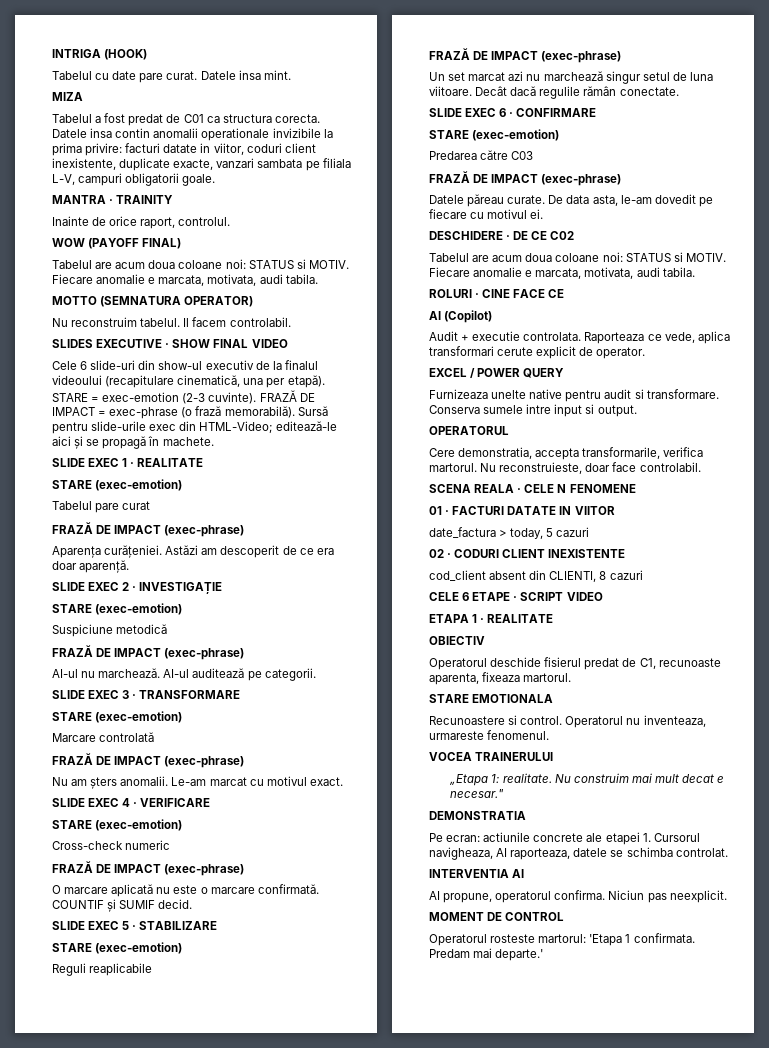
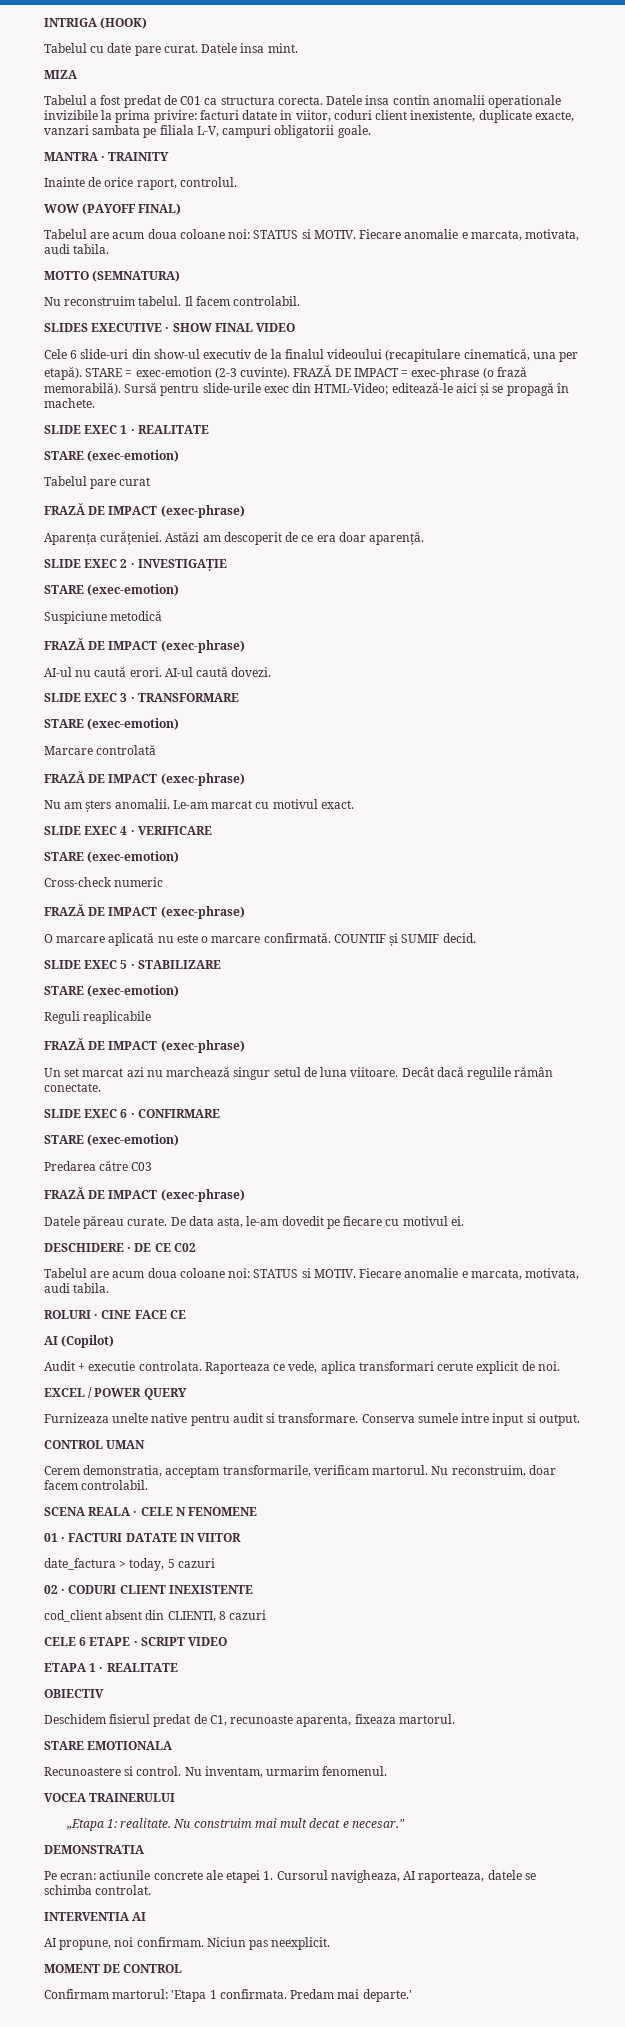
[100,296,254,307] (SEMNATURA OPERATOR) -> [92,270,181,282] (SEMNATURA)
[98,668,316,681] marchează. AI-ul auditează pe categorii. -> [94,666,272,677] caută erori. AI-ul caută dovezi.
[596,347,646,359] operator. -> [537,1361,560,1371] noi.
[429,426,509,435] [429,447,704,460] [429,462,637,474] OPERATORUL // Cere demonstratia, accepta transformarile, verifica martorul. Nu reconstruieste, doar face -> [44,1440,146,1449] [44,1465,556,1478] [44,1480,78,1490] CONTROL UMAN // Cerem demonstratia, acceptam transformarile, verificam martorul. Nu reconstruim, doar facem
[429,657,542,670] Operatorul deschide -> [44,1714,106,1724] Deschidem
[565,715,706,728] [429,731,484,740] Operatorul nu inventeaza, urmareste -> [184,1766,320,1778] Nu inventam, urmarim
[495,890,606,903] operatorul confirma. -> [114,1937,204,1947] noi confirmam.
[429,934,536,946] Operatorul rosteste -> [44,1989,109,1999] Confirmam

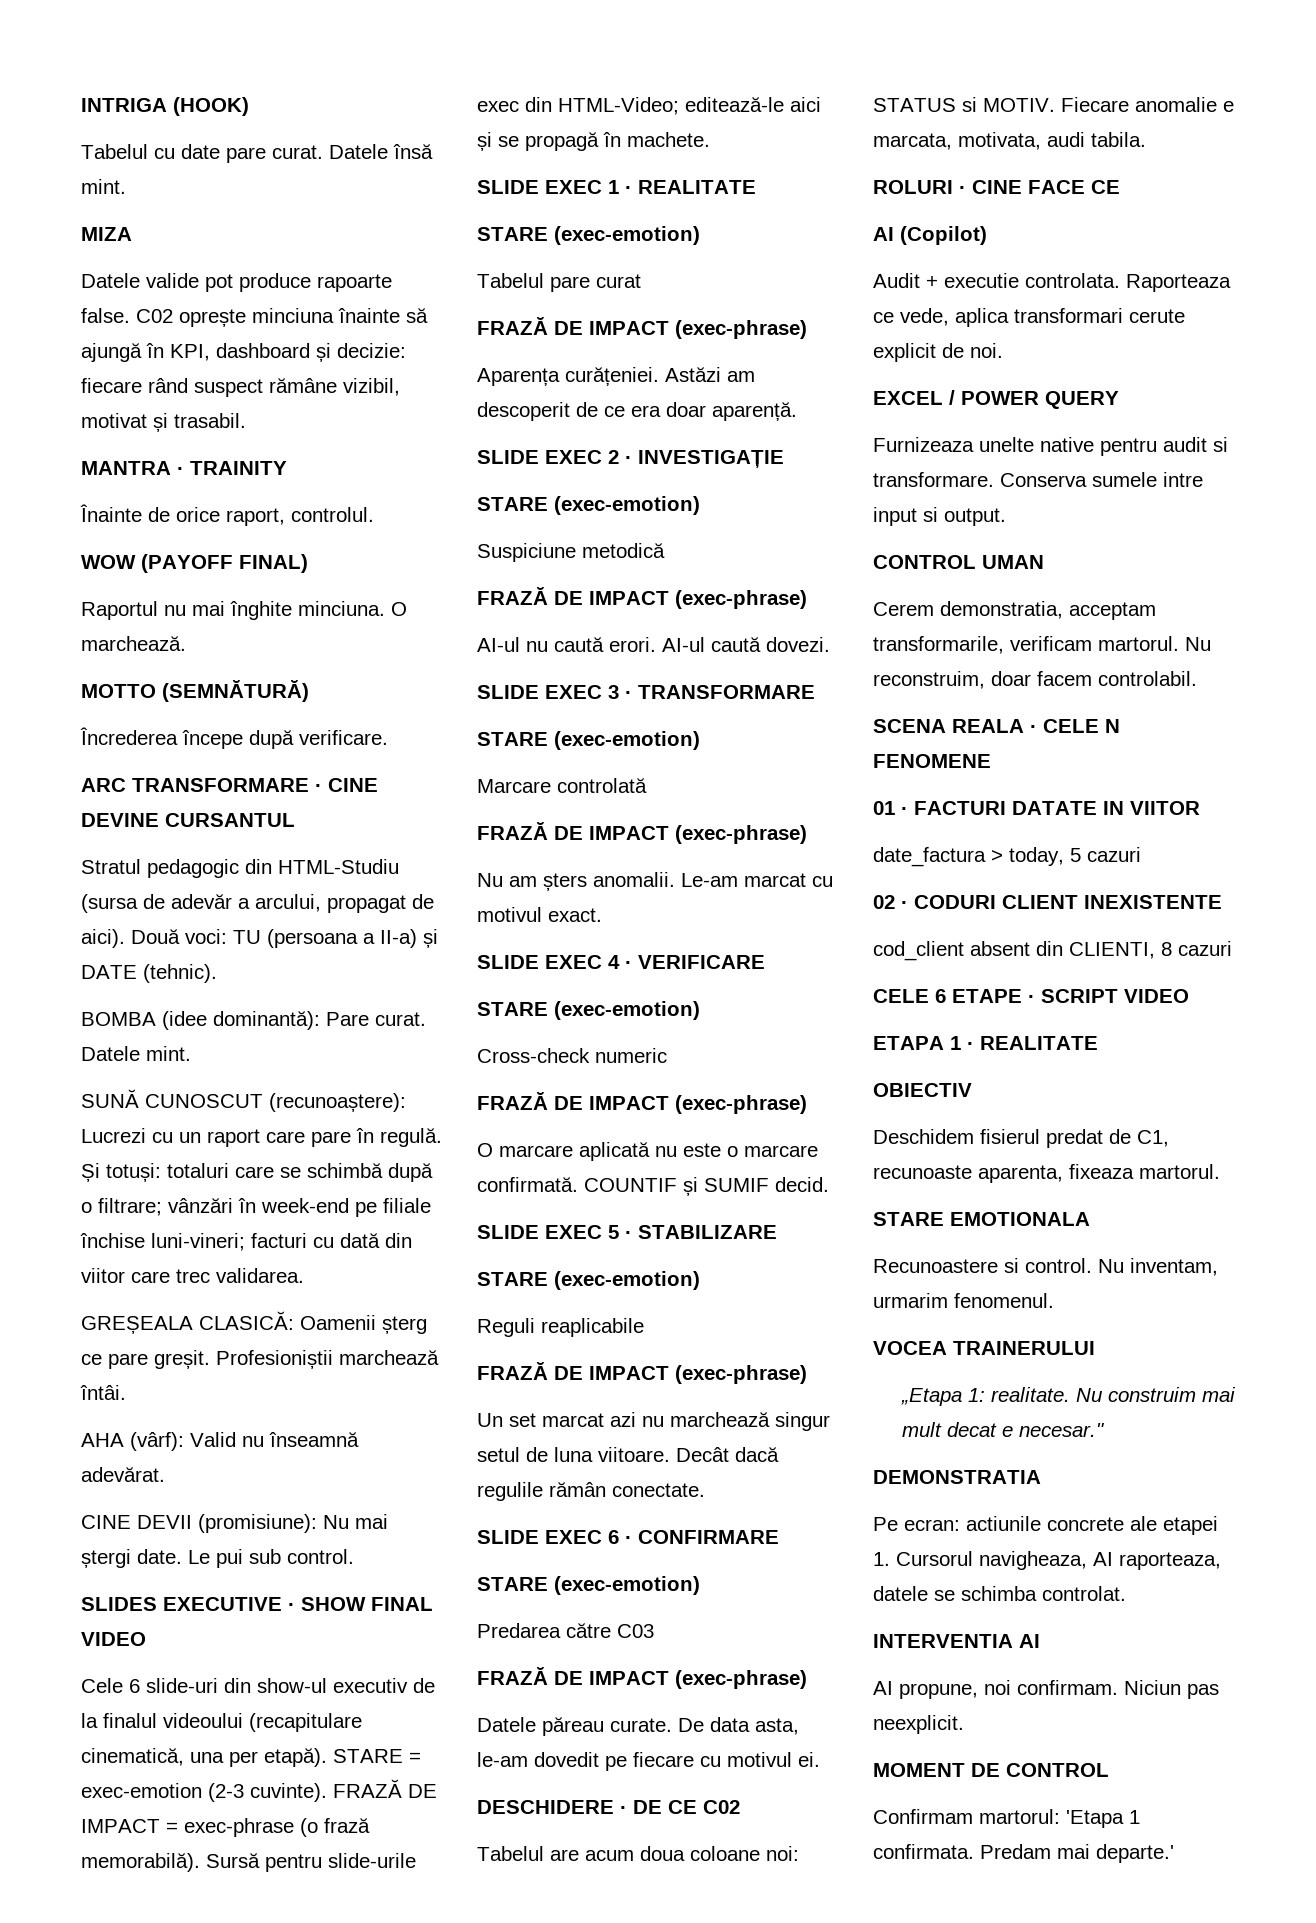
[240,43,265,53] insa -> [393,144,433,159] însă
[44,95,562,108] [44,110,574,123] [44,125,371,138] Tabelul a fost predat de C01 ca structura corecta. Datele insa contin anomalii operationale invizibile la prima privire: facturi datate in viitor, coduri client inexistente, duplicate exacte, vanzari sambata pe filiala L-V, campuri obligatorii goale. -> [81,273,392,292] [81,308,428,327] [81,343,406,362] [81,378,400,397] [81,413,246,432] Datele valide pot produce rapoarte false. C02 oprește minciuna înainte să ajungă în KPI, dashboard și decizie: fiecare rând suspect rămâne vizibil, motivat și trasabil.
[44,177,85,187] Inainte -> [80,504,142,522] Înainte
[44,229,580,241] [44,244,110,254] [44,270,181,282] [44,296,301,306] Tabelul are acum doua coloane noi: STATUS si MOTIV. Fiecare anomalie e marcata, motivata, audi tabila. // MOTTO (SEMNATURA) // Nu reconstruim tabelul. Il facem controlabil. -> [81,601,407,620] [81,636,186,651] [81,680,309,702] [80,727,388,749] [81,778,378,792] [81,813,295,827] [81,859,399,878] [81,894,434,913] [81,929,438,948] [81,964,217,983] [81,1011,426,1030] [81,1046,191,1061] [81,1089,406,1112] [81,1128,442,1147] [81,1163,433,1182] [81,1198,431,1217] [80,1233,412,1251] [81,1268,304,1283] [81,1311,427,1334] [81,1350,439,1369] [80,1385,126,1400] [81,1432,359,1451] [81,1467,165,1482] [81,1514,388,1533] [81,1549,354,1568] Raportul nu mai înghite minciuna. O marchează. // MOTTO (SEMNĂTURĂ) // Încrederea începe după verificare. // ARC TRANSFORMARE · CINE DEVINE CURSANTUL // Stratul pedagogic din HTML-Studiu (sursa de adevăr a arcului, propagat de aici). Două voci: TU (persoana a II-a) și DATE (tehnic). // BOMBA (idee dominantă): Pare curat. Datele mint. // SUNĂ CUNOSCUT (recunoaștere): Lucrezi cu un raport care pare în regulă. Și totuși: totaluri care se schimbă după o filtrare; vânzări în week-end pe filiale închise luni-vineri; facturi cu dată din viitor care trec validarea. // GREȘEALA CLASICĂ: Oamenii șterg ce pare greșit. Profesioniștii marchează întâi. // AHA (vârf): Valid nu înseamnă adevărat. // CINE DEVII (promisiune): Nu mai ștergi date. Le pui sub control.

